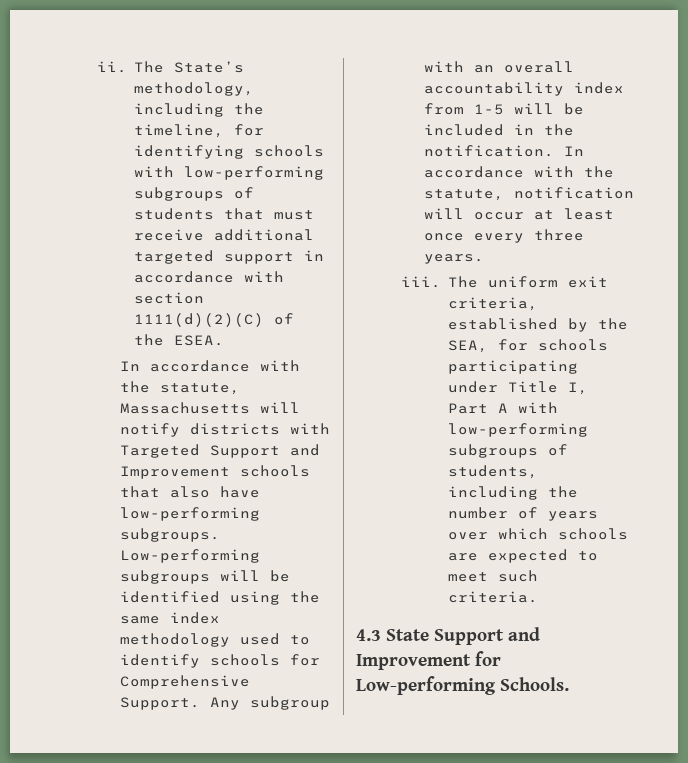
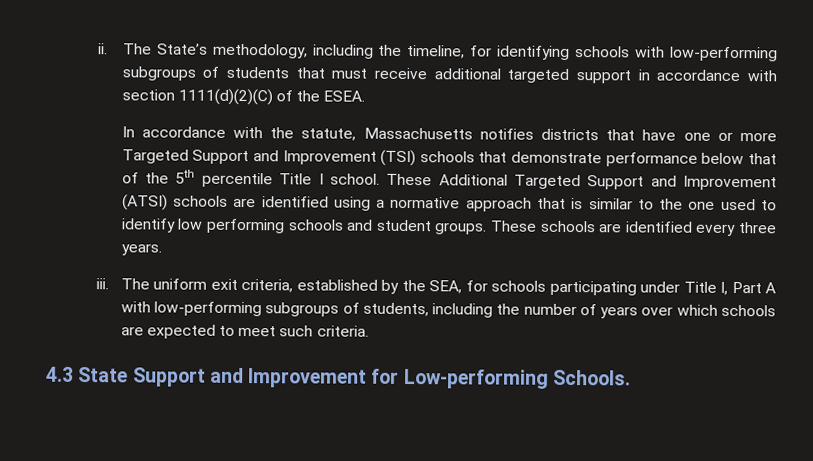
[259,402,300,413] [119,423,330,437] [119,444,320,458] [119,466,230,479] will notify districts with Targeted Support and Improvement -> [479,128,777,142] [121,149,417,167] notifies districts that have one or more Targeted Support and Improvement (TSI)
[169,486,260,498] [119,507,260,521] [119,528,220,542] [119,549,260,563] [119,570,290,584] [119,591,320,605] [119,612,220,624] [119,633,310,647] [119,654,320,668] [119,675,250,689] [119,696,330,710] [423,61,574,73] [423,82,624,96] [423,103,584,115] [423,124,574,136] [423,145,584,157] [423,166,614,178] [423,187,634,201] [423,208,614,220] [423,233,464,241] also have low-performing subgroups. Low-performing subgroups will be identified using the same index methodology used to identify schools for Comprehensive Support. Any subgroup with an overall accountability index from 1-5 will be included in the notification. In accordance with the statute, notification will occur at least once -> [511,151,777,167] [121,169,777,191] [121,194,777,212] [120,218,693,235] demonstrate performance below that of the 5th percentile Title I school. These Additional Targeted Support and Improvement (ATSI) schools are identified using a normative approach that is similar to the one used to identify low performing schools and student groups. These schools are identified

